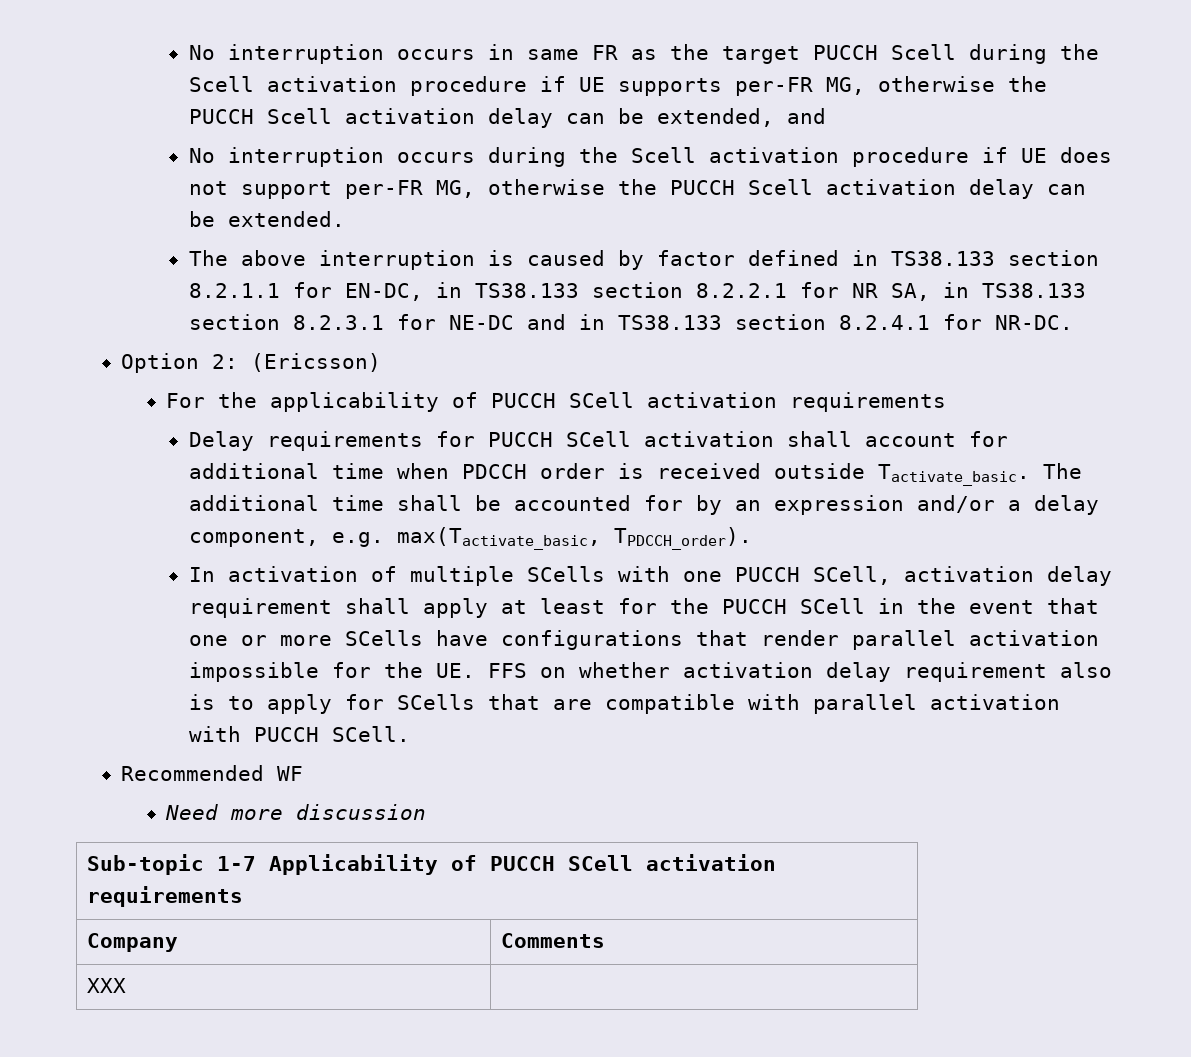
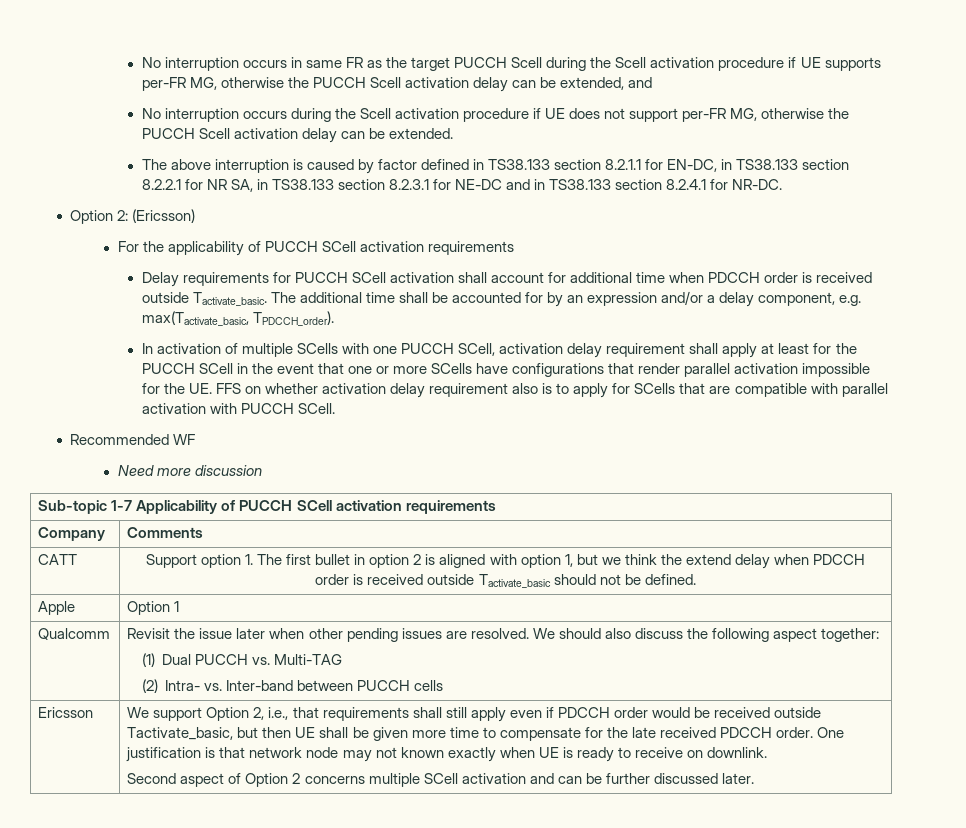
[87,978,127,993] XXX | -> [38,554,78,565] [145,554,866,569] [315,574,696,588] [38,601,76,615] [127,601,180,615] [38,628,111,640] [127,628,880,642] [141,653,343,667] [141,679,444,693] [38,707,94,718] [127,707,822,722] [127,727,845,741] [126,747,768,762] [127,773,754,787] CATT | Support option 1. The first bullet in option 2 is aligned with option 1, but we think the extend delay when PDCCH order is received outside Tactivate_basic should not be defined. // Apple | Option 1 // Qualcomm | Revisit the issue later when other pending issues are resolved. We should also discuss the following aspect together: // (1) Dual PUCCH vs. Multi-TAG // (2) Intra- vs. Inter-band between PUCCH cells // Ericsson | We support Option 2, i.e., that requirements shall still apply even if PDCCH order would be received outside Tactivate_basic, but then UE shall be given more time to compensate for the late received PDCCH order. One justification is that network node may not known exactly when UE is ready to receive on downlink. // Second aspect of Option 2 concerns multiple SCell activation and can be further discussed later.

